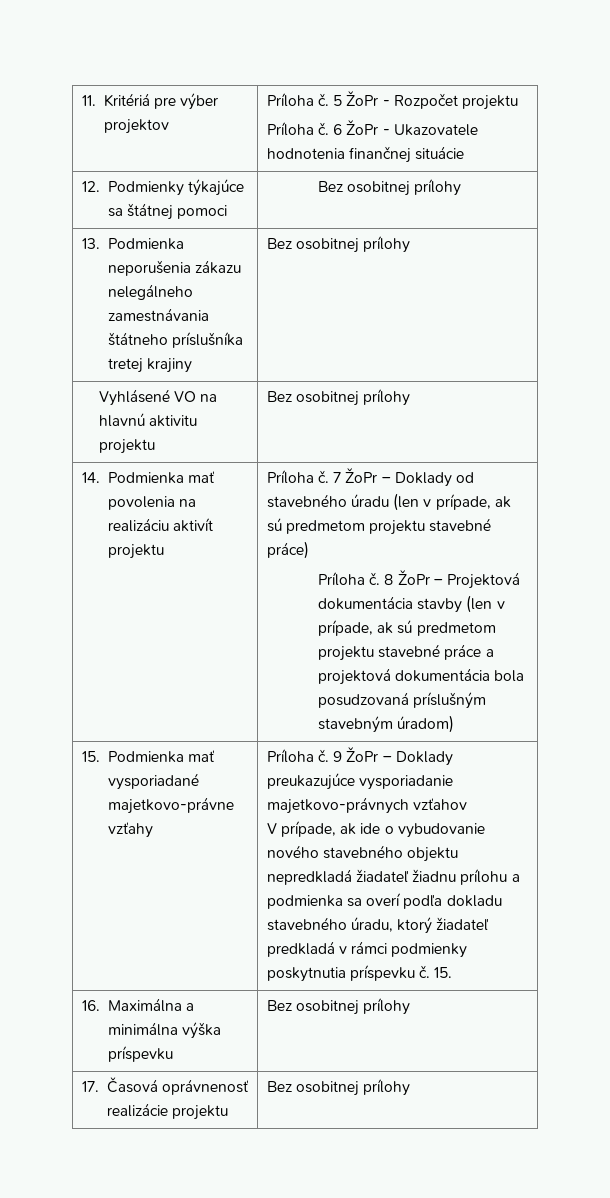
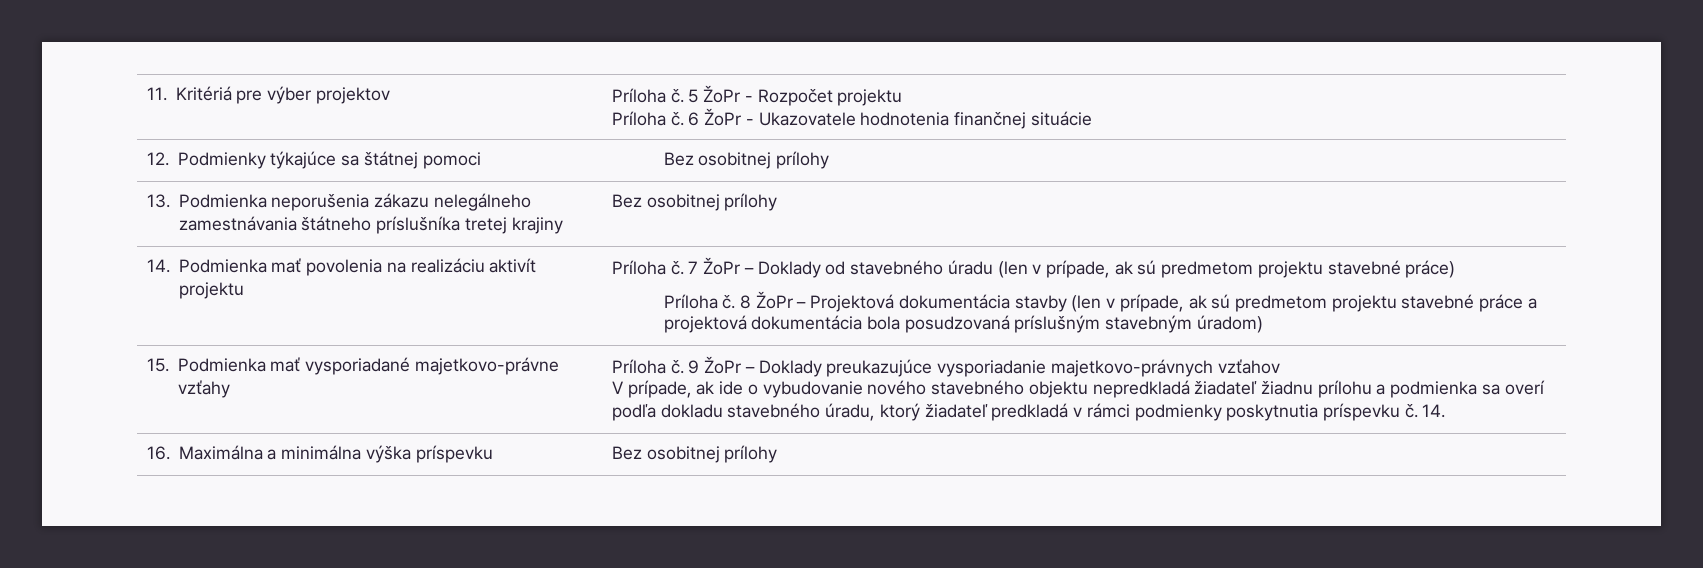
[98,389,218,406] [98,413,198,427] [98,439,155,454] [266,389,411,406] // Vyhlásené VO na hlavnú aktivitu projektu | Bez osobitnej prílohy -> (778, 202) none
[434,967,453,978] 15. -> [1422,404,1446,418] 14.
[81,1077,248,1095] [106,1103,228,1120] [266,1079,411,1096] // 17. Časová oprávnenosť realizácie projektu | Bez osobitnej prílohy -> (778, 454) none

